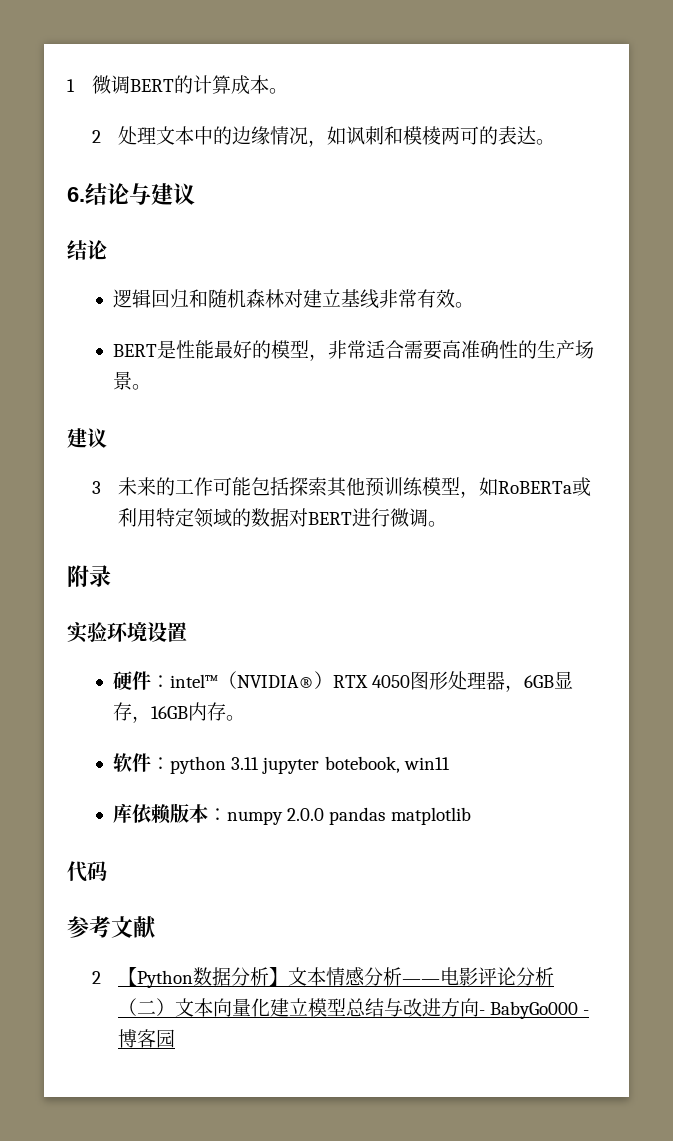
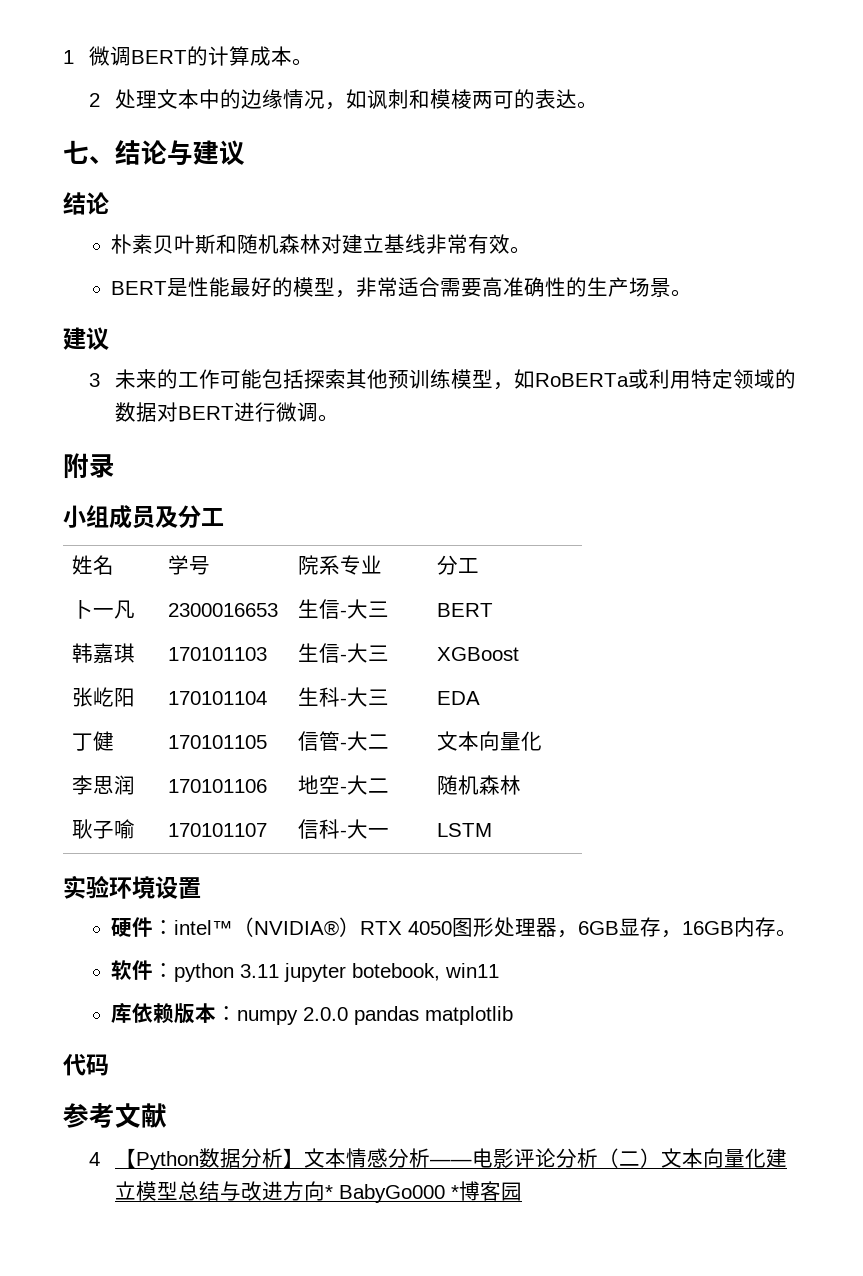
[67,187,85,202] 6. -> [63,140,115,164] 七、
[113,289,190,308] 逻辑回归 -> [111,234,217,254] 朴素贝叶斯
(111, 576) none -> [63,505,224,529] [72,555,115,575] [168,555,211,575] [298,555,383,575] [437,555,480,575] [72,600,136,619] [168,603,279,617] [298,599,390,619] [437,603,494,617] [72,643,136,664] [168,647,268,661] [298,643,390,663] [437,647,520,661] [72,687,136,707] [168,691,268,705] [298,687,390,707] [437,691,481,705] [72,731,115,751] [168,735,268,749] [298,731,390,751] [437,731,543,751] [72,775,136,795] [168,779,268,793] [298,775,390,795] [437,775,522,795] [72,819,136,839] [168,823,268,837] [298,819,390,839] [437,823,493,837] // 小组成员及分工 // 姓名 | 学号 | 院系专业 | 分工 // 卜一凡 | 2300016653 | 生信-大三 | BERT // 韩嘉琪 | 170101103 | 生信-大三 | XGBoost // 张屹阳 | 170101104 | 生科-大三 | EDA // 丁健 | 170101105 | 信管-大二 | 文本向量化 // 李思润 | 170101106 | 地空-大二 | 随机森林 // 耿子喻 | 170101107 | 信科-大一 | LSTM
[92,971,102,984] 2 -> [88,1152,100,1166] 4
[478,1001,589,1019] - BabyGo000 - -> [324,1184,459,1203] * BabyGo000 *

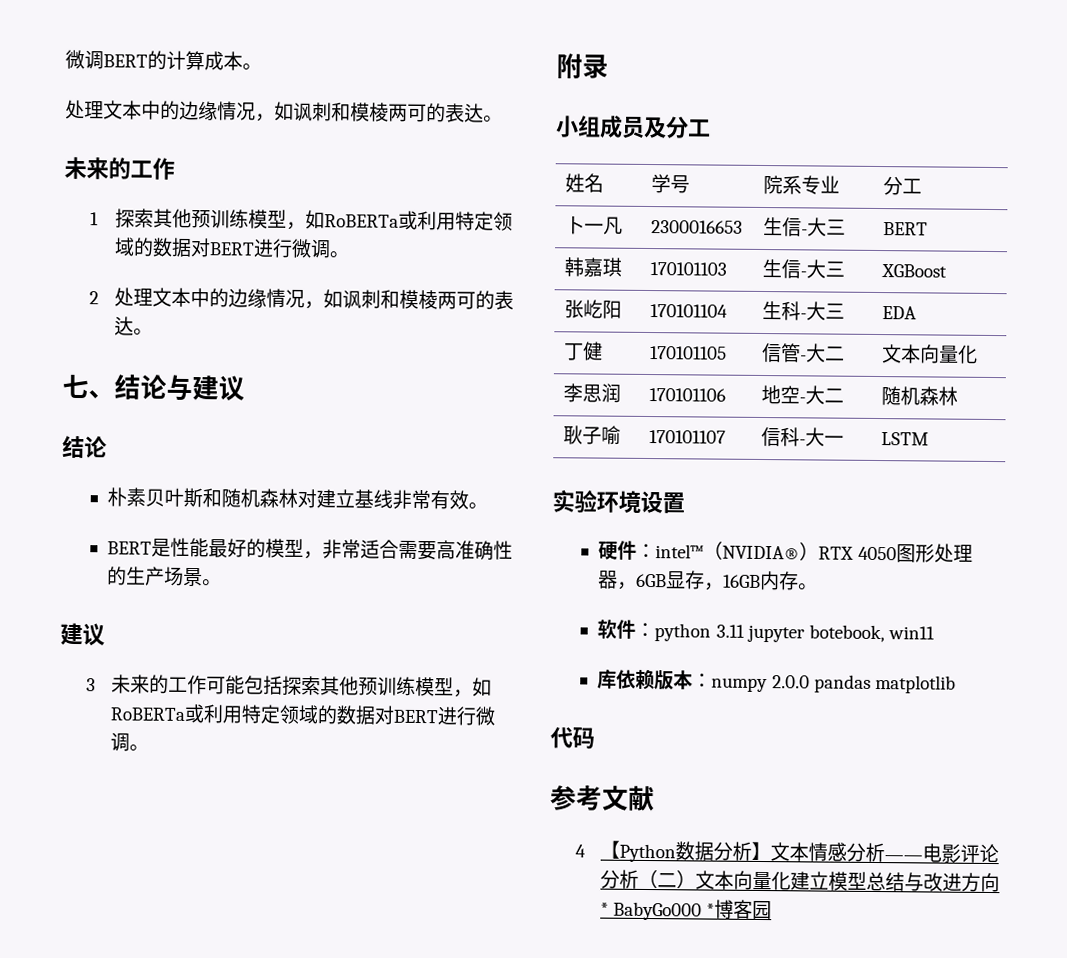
[63,50,74,64] 1 -> (65, 59) none
(313, 62) none -> [65,99,503,123] [64,156,175,180] [89,208,514,231] [114,237,350,259] // 处理文本中的边缘情况，如讽刺和模棱两可的表达。 // 未来的工作 // 1探索其他预训练模型，如RoBERTa或利用特定领域的数据对BERT进行微调。

